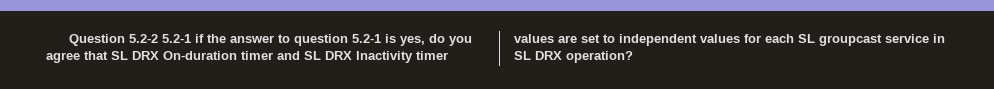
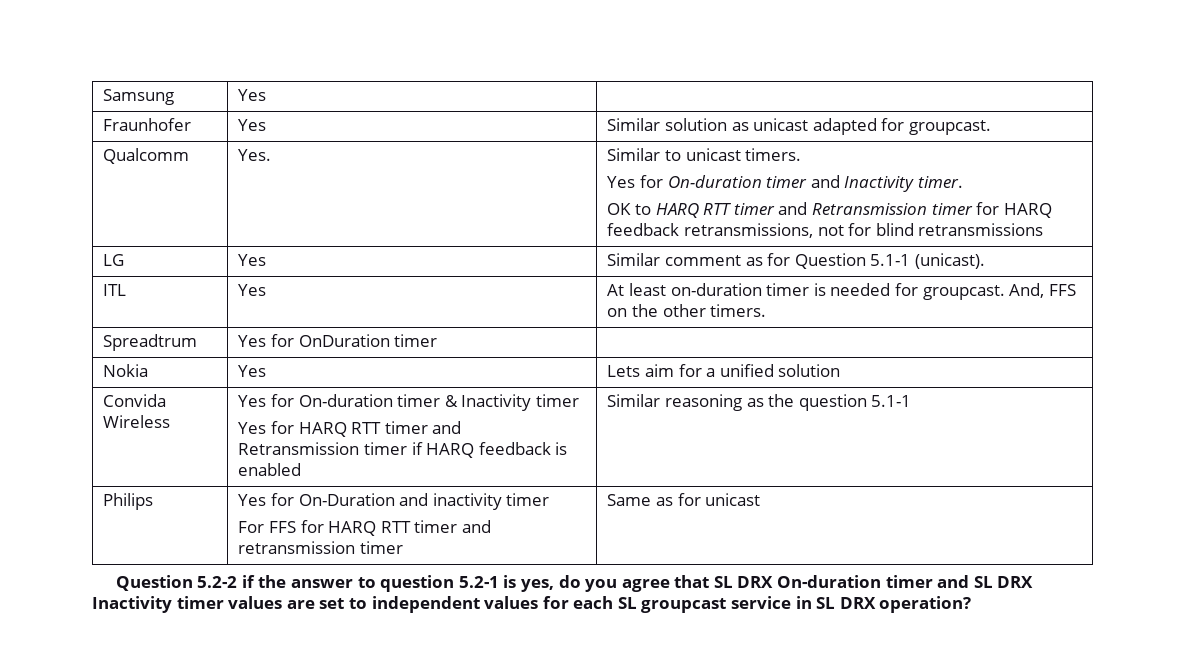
(69, 40) none -> [103,89,175,105] [238,89,267,101] [103,118,192,131] [238,119,267,131] [607,118,991,135] [103,148,190,164] [238,149,272,161] [607,148,802,161] [607,175,963,192] [607,202,1052,218] [607,223,1044,238] [103,254,125,266] [238,254,267,266] [607,253,985,269] [103,284,127,296] [238,284,267,296] [607,283,1076,300] [607,304,767,317] [103,334,198,351] [238,334,438,347] [103,364,149,377] [238,365,267,377] [607,364,841,377] [103,394,167,407] [103,415,171,428] [238,394,579,411] [238,421,462,437] [238,442,568,458] [238,463,302,476] [607,394,912,411] [103,493,154,510] [238,493,550,510] [238,520,491,536] [238,541,403,554] [607,493,761,506] Samsung | Yes | // Fraunhofer | Yes | Similar solution as unicast adapted for groupcast. // Qualcomm | Yes. | Similar to unicast timers. // Yes for On-duration timer and Inactivity timer. // OK to HARQ RTT timer and Retransmission timer for HARQ feedback retransmissions, not for blind retransmissions // LG | Yes | Similar comment as for Question 5.1-1 (unicast). // ITL | Yes | At least on-duration timer is needed for groupcast. And, FFS on the other timers. // Spreadtrum | Yes for OnDuration timer | // Nokia | Yes | Lets aim for a unified solution // Convida Wireless | Yes for On-duration timer & Inactivity timer // Yes for HARQ RTT timer and Retransmission timer if HARQ feedback is enabled | Similar reasoning as the question 5.1-1 // Philips | Yes for On-Duration and inactivity timer // For FFS for HARQ RTT timer and retransmission timer | Same as for unicast //
[162,34,192,43] 5.2-1 -> (238, 582) none

